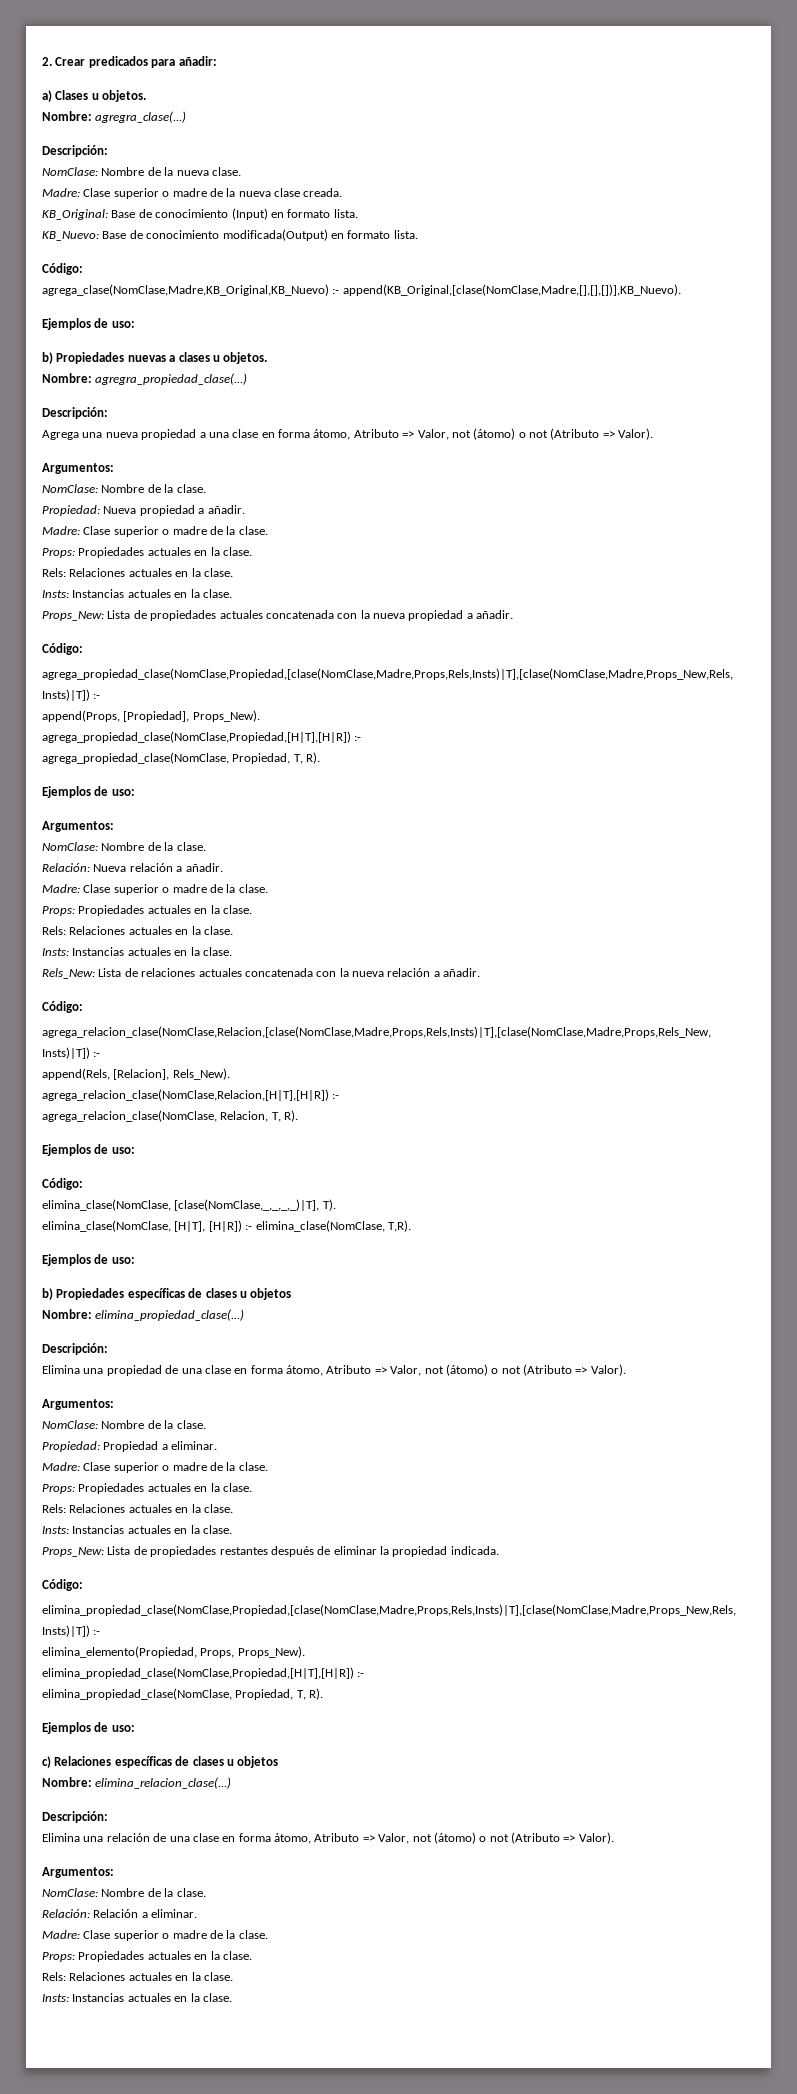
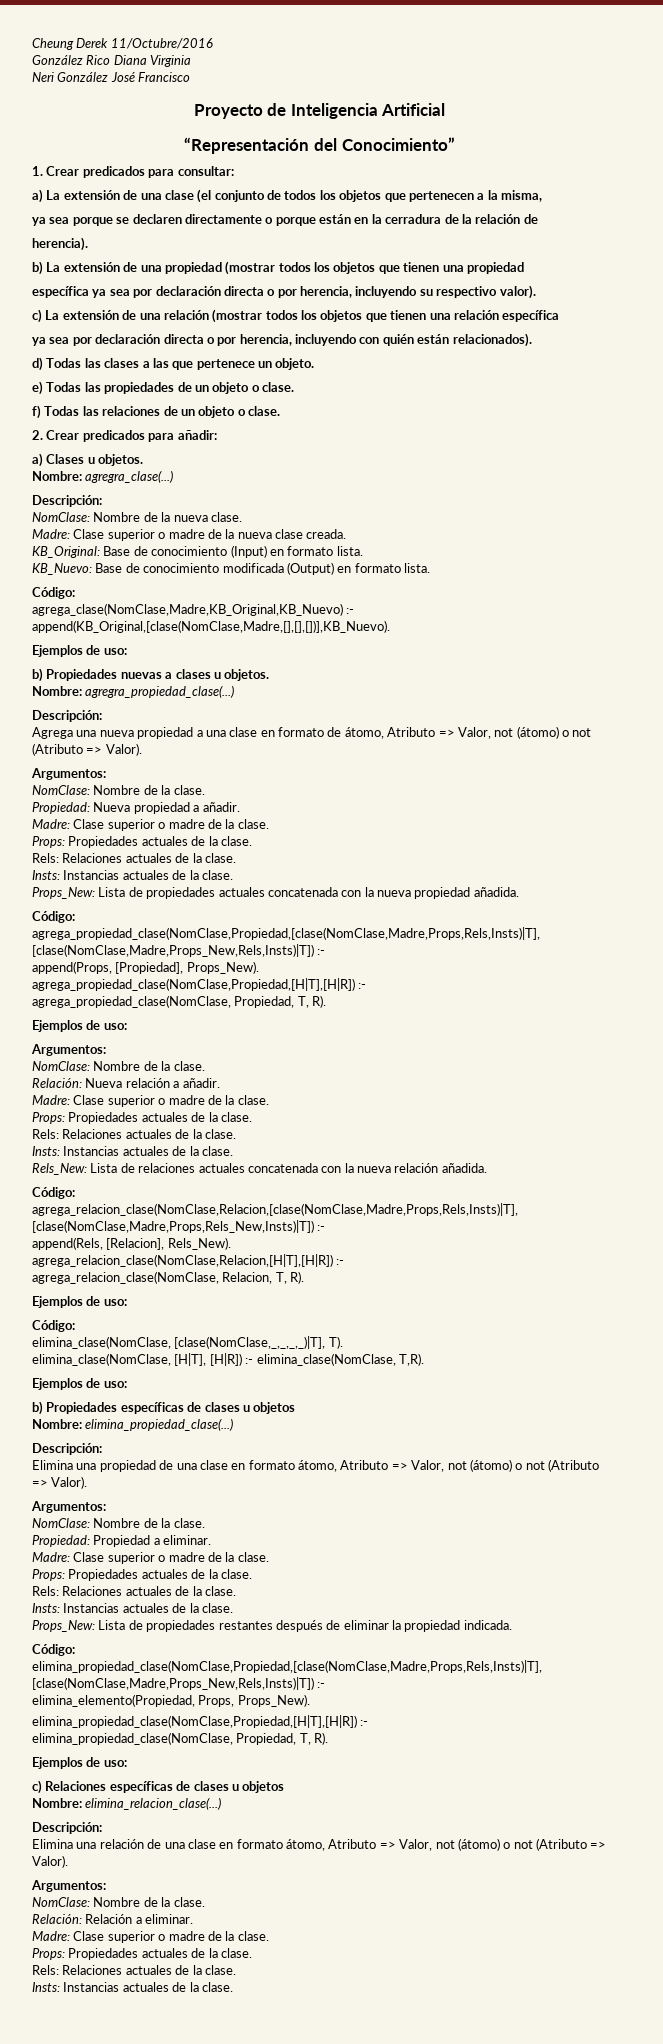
(42, 61) none -> [32,38,213,50] [32,55,192,67] [32,72,191,82] [193,103,446,119] [184,137,455,154] [32,166,234,178] [32,189,542,203] [32,214,538,226] [32,237,88,251] [32,261,524,275] [32,285,536,299] [32,309,560,323] [32,333,532,347] [32,357,315,371] [32,381,294,395] [32,405,280,419] Cheung Derek 11/Octubre/2016 // González Rico Diana Virginia // Neri González José Francisco // Proyecto de Inteligencia Artificial // “Representación del Conocimiento” // 1. Crear predicados para consultar: // a) La extensión de una clase (el conjunto de todos los objetos que pertenecen a la misma, // ya sea porque se declaren directamente o porque están en la cerradura de la relación de // herencia). // b) La extensión de una propiedad (mostrar todos los objetos que tienen una propiedad // específica ya sea por declaración directa o por herencia, incluyendo su respectivo valor). // c) La extensión de una relación (mostrar todos los objetos que tienen una relación específica // ya sea por declaración directa o por herencia, incluyendo con quién están relacionados). // d) Todas las clases a las que pertenece un objeto. // e) Todas las propiedades de un objeto o clase. // f) Todas las relaciones de un objeto o clase. //
[222,229,328,241] modificada(Output) -> [222,562,334,575] modificada (Output)
[278,429,310,438] forma -> [278,727,342,737] formato de
[194,547,252,556] [42,568,233,577] [42,589,188,598] en la clase. // Rels: Relaciones actuales en la clase. // Insts: Instancias actuales en -> [191,836,252,846] [32,853,236,863] [32,870,187,880] de la clase. // Rels: Relaciones actuales de la clase. // Insts: Instancias actuales de
[466,610,514,619] a añadir. -> [473,887,519,897] añadida.
[194,905,252,914] [42,926,233,935] [42,947,188,956] en la clase. // Rels: Relaciones actuales en la clase. // Insts: Instancias actuales en -> [191,1112,252,1122] [32,1129,236,1139] [32,1146,187,1156] de la clase. // Rels: Relaciones actuales de la clase. // Insts: Instancias actuales de
[433,968,481,977] a añadir. -> [441,1163,487,1173] añadida.
[250,1365,283,1374] forma -> [248,1460,295,1470] formato
[194,1483,252,1492] [42,1504,233,1513] [42,1525,188,1534] en la clase. // Rels: Relaciones actuales en la clase. // Insts: Instancias actuales en -> [191,1569,252,1579] [32,1586,236,1596] [32,1603,187,1613] de la clase. // Rels: Relaciones actuales de la clase. // Insts: Instancias actuales de
[238,1833,271,1842] forma -> [236,1839,283,1849] formato
[194,1951,252,1960] [42,1972,233,1981] [42,1993,188,2002] en la clase. // Rels: Relaciones actuales en la clase. // Insts: Instancias actuales en -> [191,1948,252,1958] [32,1965,236,1975] [32,1982,187,1992] de la clase. // Rels: Relaciones actuales de la clase. // Insts: Instancias actuales de

